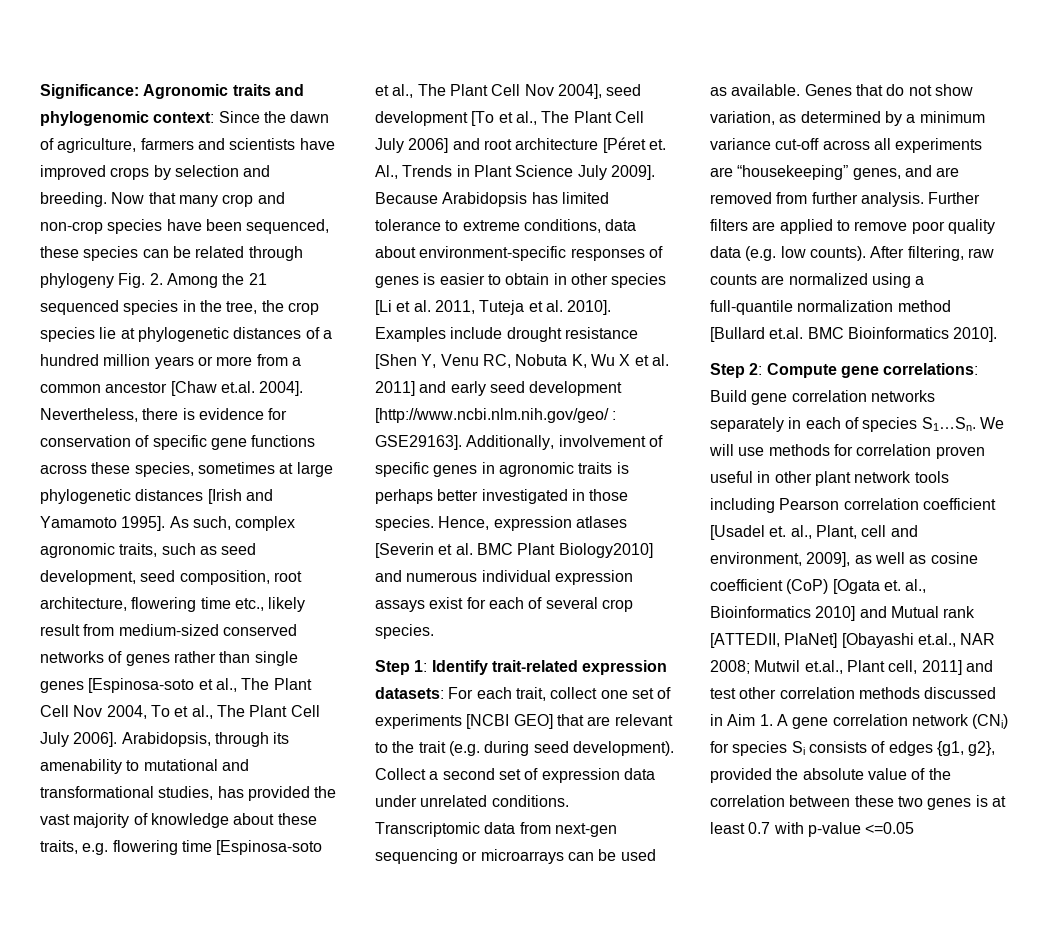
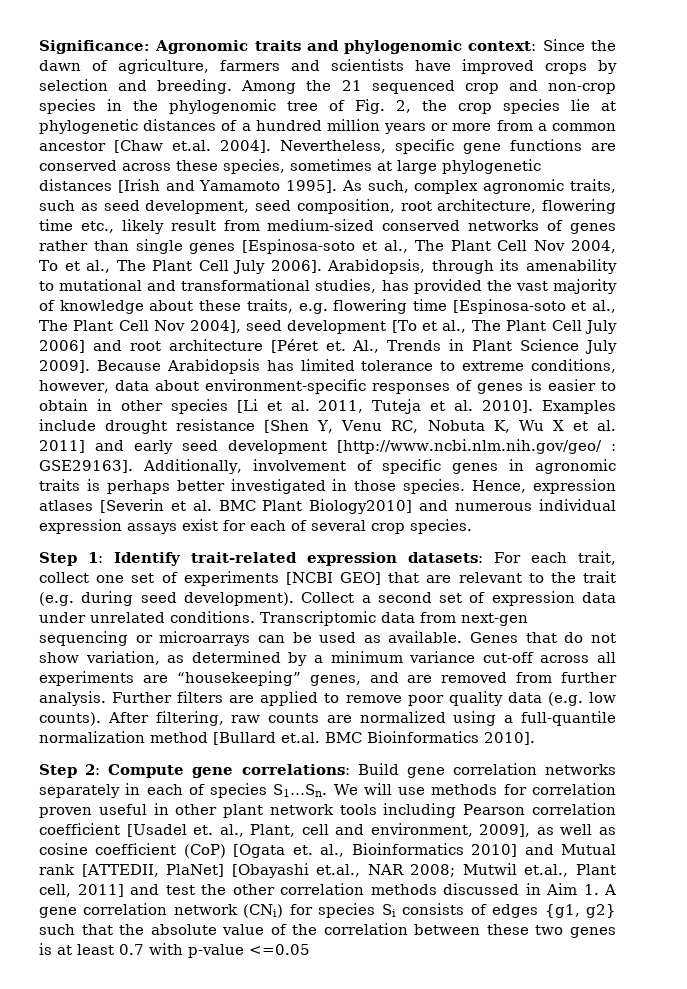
[111,192,285,207] [40,219,330,234] [40,246,303,261] [40,273,267,288] [40,300,258,315] Now that many crop and non-crop species have been sequenced, these species can be related through phylogeny Fig. 2. Among the 21 sequenced species in the tree, -> [241,80,616,94] [39,99,411,114] Among the 21 sequenced crop and non-crop species in the phylogenomic tree of Fig. 2,
[142,408,288,420] [40,435,150,447] there is evidence for conservation of -> (386, 146) none
(316, 441) none -> [591,143,616,151] [39,160,117,171] are conserved
(601, 226) none -> [39,380,109,393] however,
(736, 693) none -> [201,884,226,895] the
[968,741,996,756] [710,768,772,783] g2}, provided -> [586,904,616,918] [39,924,113,935] g2} such that

